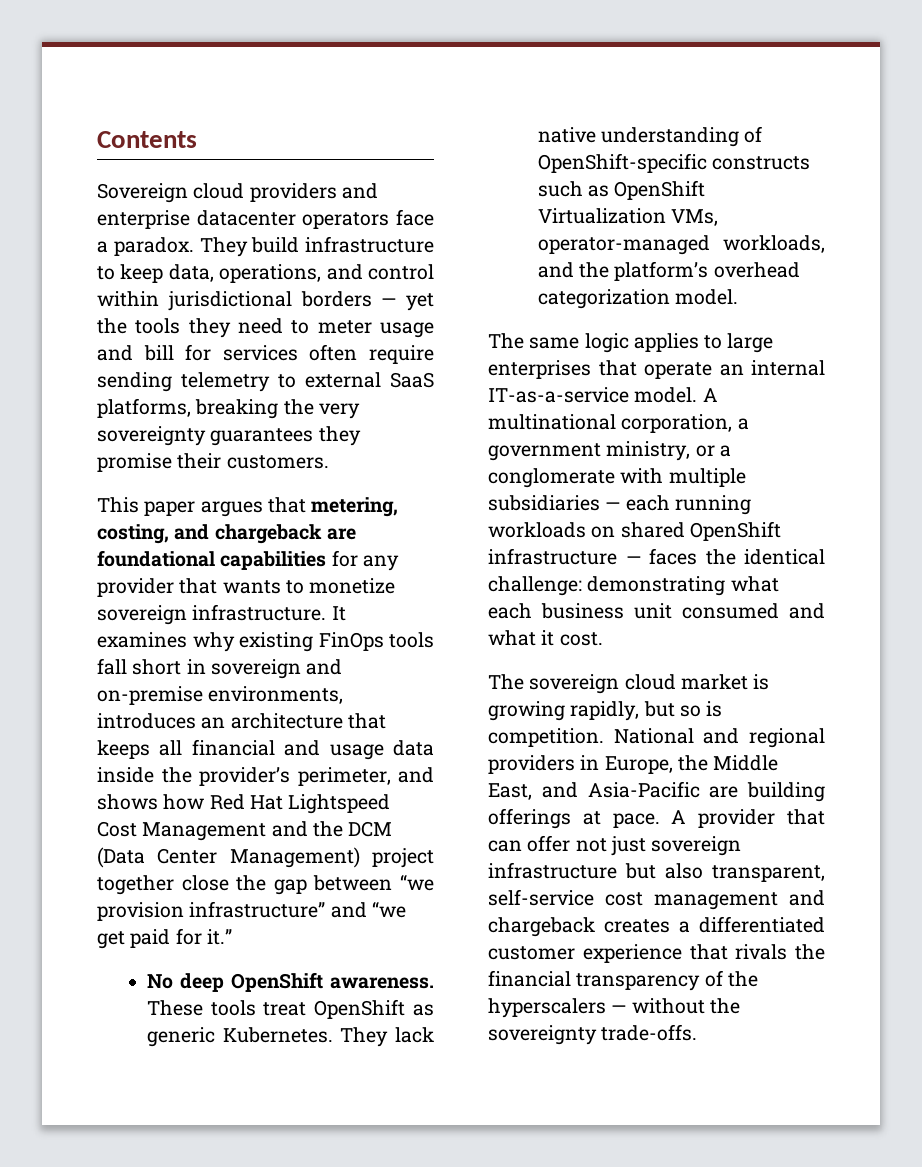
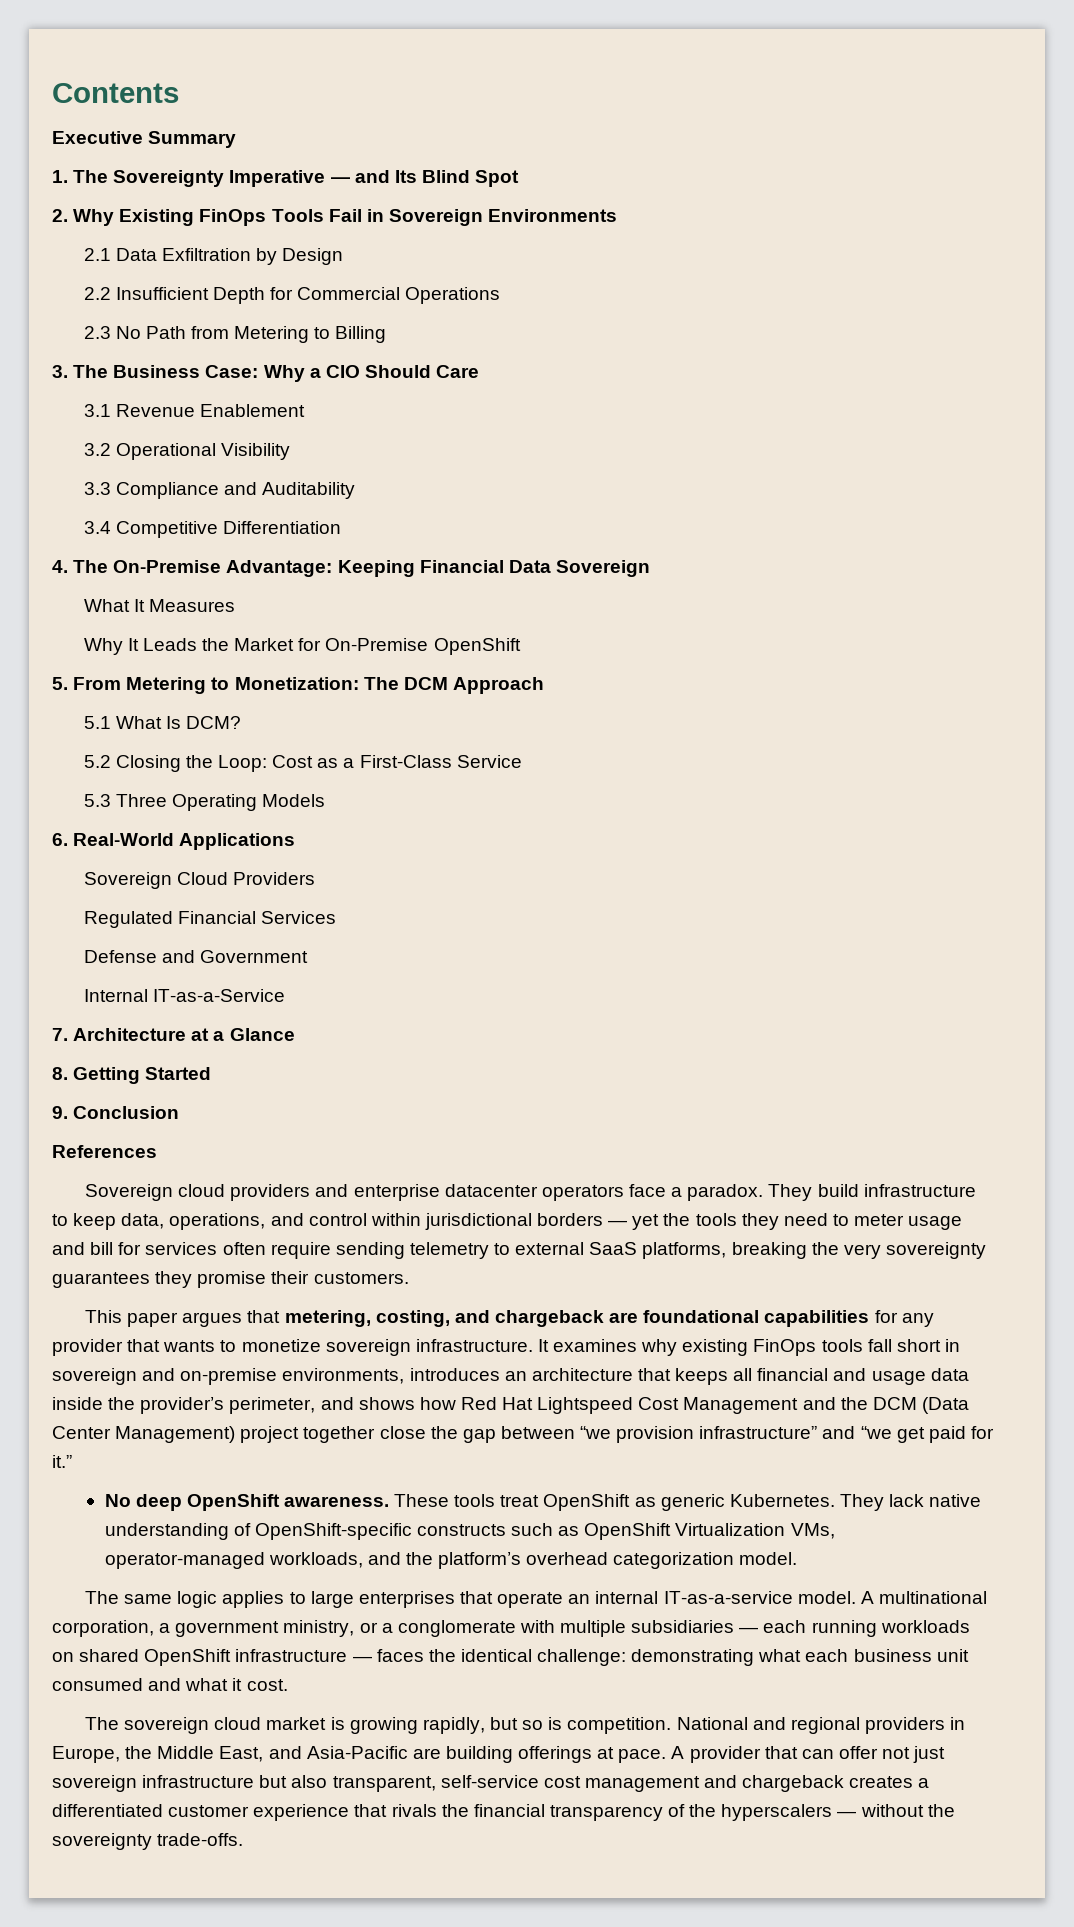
(197, 139) none -> [52,131,237,148] [52,170,520,187] [52,209,618,226] [83,248,344,265] [83,287,501,304] [83,326,387,343] [52,365,480,382] [83,404,305,417] [83,443,290,460] [83,482,356,499] [83,521,341,538] [52,560,650,577] [83,599,235,612] [83,638,521,655] [52,677,544,694] [83,716,242,729] [83,755,522,772] [83,794,326,811] [52,833,296,850] [83,872,315,889] [83,911,336,928] [83,950,308,963] [83,989,285,1002] [52,1028,295,1041] [52,1067,212,1084] [52,1106,180,1119] [52,1145,157,1158] // Executive Summary // 1. The Sovereignty Imperative — and Its Blind Spot // 2. Why Existing FinOps Tools Fail in Sovereign Environments // 2.1 Data Exfiltration by Design // 2.2 Insufficient Depth for Commercial Operations // 2.3 No Path from Metering to Billing // 3. The Business Case: Why a CIO Should Care // 3.1 Revenue Enablement // 3.2 Operational Visibility // 3.3 Compliance and Auditability // 3.4 Competitive Differentiation // 4. The On-Premise Advantage: Keeping Financial Data Sovereign // What It Measures // Why It Leads the Market for On-Premise OpenShift // 5. From Metering to Monetization: The DCM Approach // 5.1 What Is DCM? // 5.2 Closing the Loop: Cost as a First-Class Service // 5.3 Three Operating Models // 6. Real-World Applications // Sovereign Cloud Providers // Regulated Financial Services // Defense and Government // Internal IT-as-a-Service // 7. Architecture at a Glance // 8. Getting Started // 9. Conclusion // References

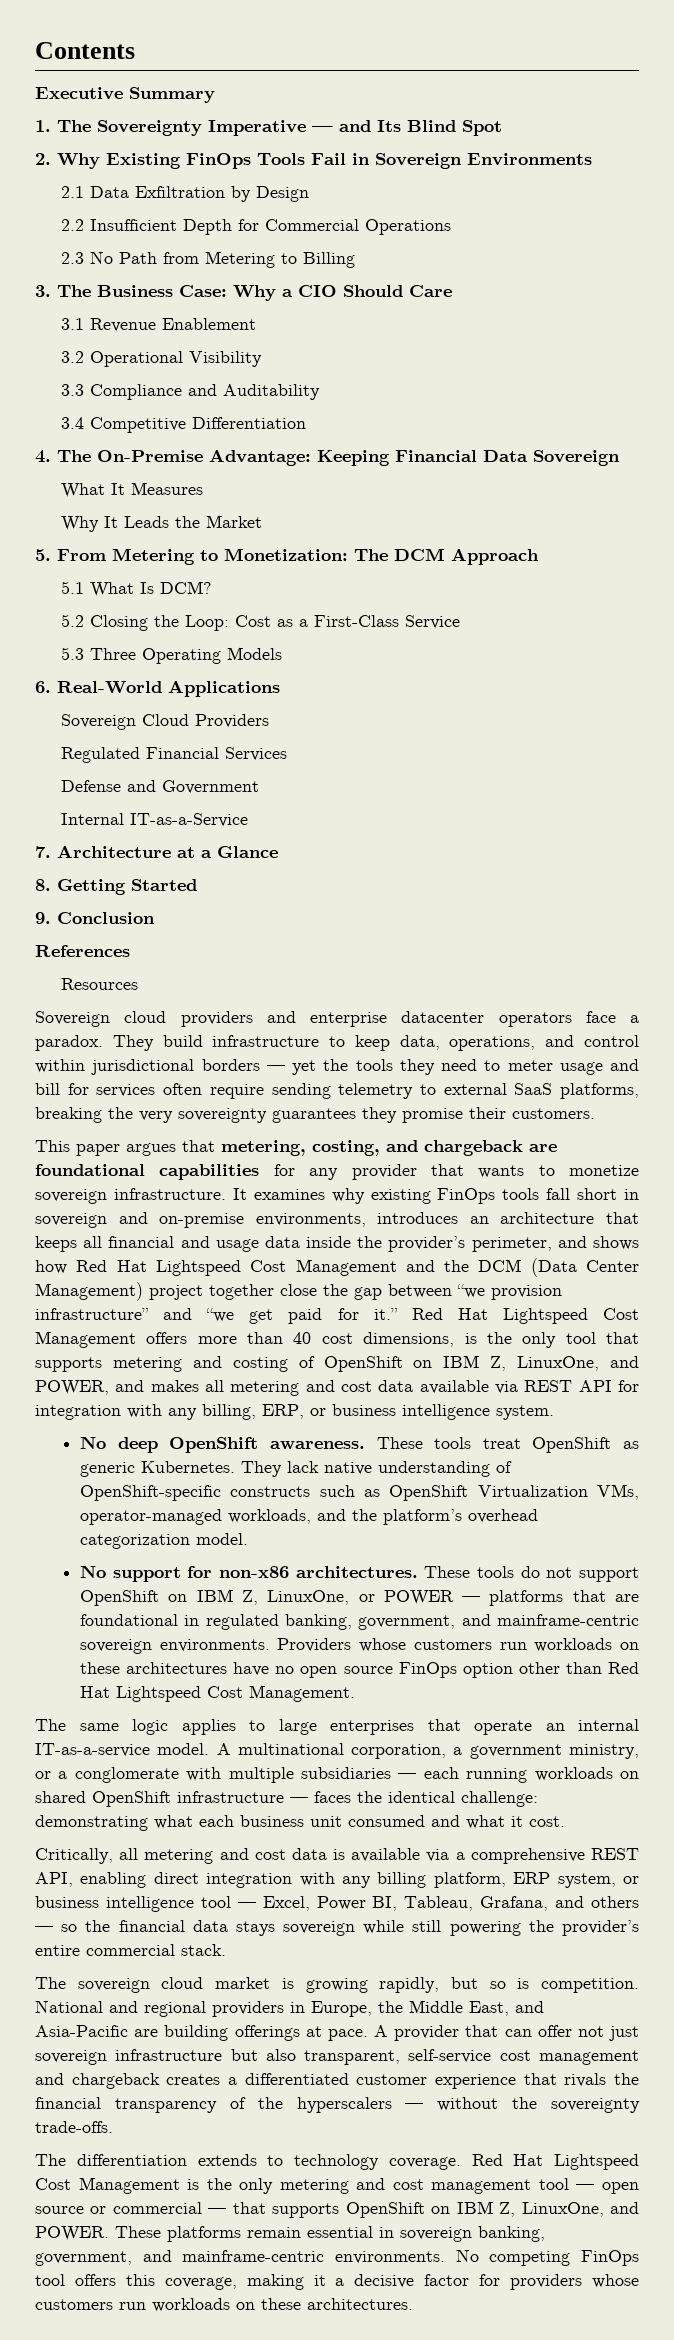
[298,638,521,655] for On-Premise OpenShift -> (262, 521) none
(157, 1151) none -> [60,978,138,990] // Resources
(72, 1461) none -> [411,1308,640,1324] [35,1331,640,1348] [35,1355,639,1372] [35,1380,639,1396] [35,1404,554,1420] Red Hat Lightspeed Cost Management offers more than 40 cost dimensions, is the only tool that supports metering and costing of OpenShift on IBM Z, LinuxOne, and POWER, and makes all metering and cost data available via REST API for integration with any billing, ERP, or business intelligence system.
(798, 1558) none -> [79,1565,639,1582] [79,1589,639,1606] [79,1614,639,1630] [79,1638,640,1654] [79,1662,640,1678] [79,1685,355,1702] // No support for non-x86 architectures. These tools do not support OpenShift on IBM Z, LinuxOne, or POWER — platforms that are foundational in regulated banking, government, and mainframe-centric sovereign environments. Providers whose customers run workloads on these architectures have no open source FinOps option other than Red Hat Lightspeed Cost Management.
(288, 1685) none -> [35,1848,639,1864] [35,1872,639,1888] [35,1896,639,1912] [35,1920,639,1936] [35,1944,226,1956] // Critically, all metering and cost data is available via a comprehensive REST API, enabling direct integration with any billing platform, ERP system, or business intelligence tool — Excel, Power BI, Tableau, Grafana, and others — so the financial data stays sovereign while still powering the provider’s entire commercial stack.
(244, 1839) none -> [35,2154,639,2170] [35,2177,639,2194] [35,2201,639,2218] [35,2226,545,2242] [35,2249,640,2266] [35,2274,640,2290] [35,2298,413,2312] // The differentiation extends to technology coverage. Red Hat Lightspeed Cost Management is the only metering and cost management tool — open source or commercial — that supports OpenShift on IBM Z, LinuxOne, and POWER. These platforms remain essential in sovereign banking, government, and mainframe-centric environments. No competing FinOps tool offers this coverage, making it a decisive factor for providers whose customers run workloads on these architectures.

